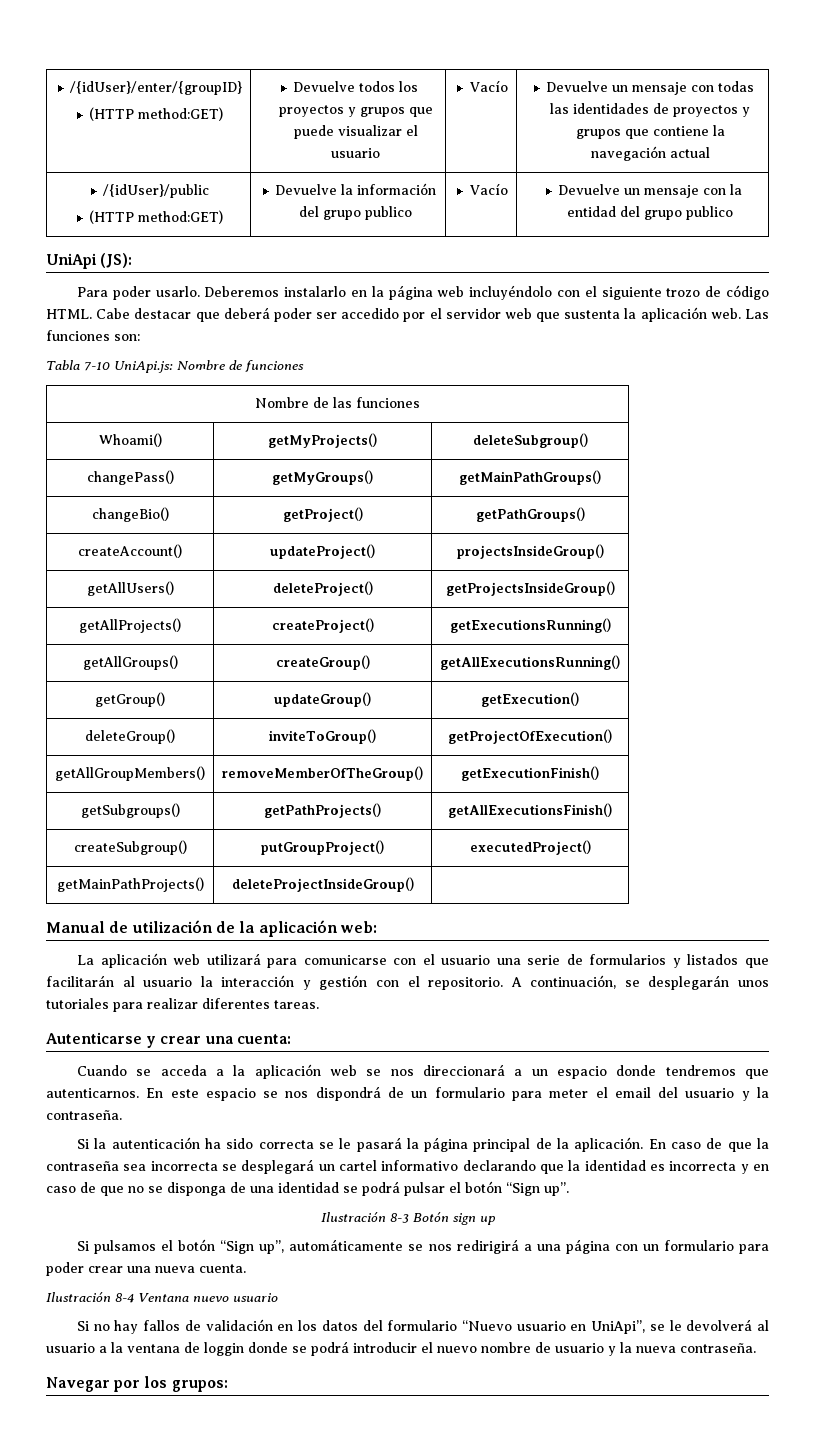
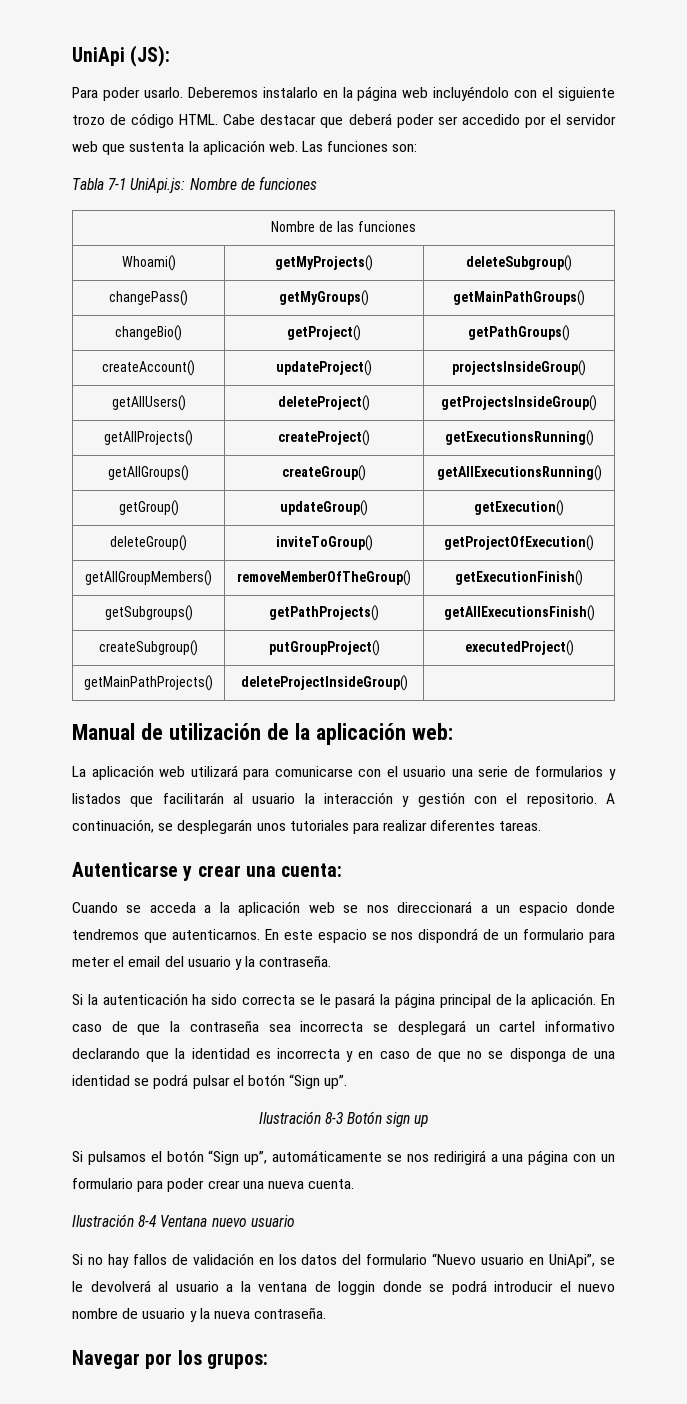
[70,81,243,95] [89,107,224,121] [293,81,419,92] [278,105,433,117] [293,125,418,139] [331,148,381,158] [469,80,508,92] [546,81,755,95] [550,103,751,117] [575,125,725,139] [590,146,710,161] [103,184,210,198] [89,210,224,224] [275,183,437,195] [299,206,413,220] [469,183,508,195] [558,184,743,198] [567,206,734,220] /{idUser}/enter/{groupID} // (HTTP method:GET) | Devuelve todos los proyectos y grupos que puede visualizar el usuario | Vacío | Devuelve un mensaje con todas las identidades de proyectos y grupos que contiene la navegación actual // /{idUser}/public // (HTTP method:GET) | Devuelve la información del grupo publico | Vacío | Devuelve un mensaje con la entidad del grupo publico // -> (72, 56) none
[83,362,110,371] 7-10 -> [108,178,127,190] 7-1

